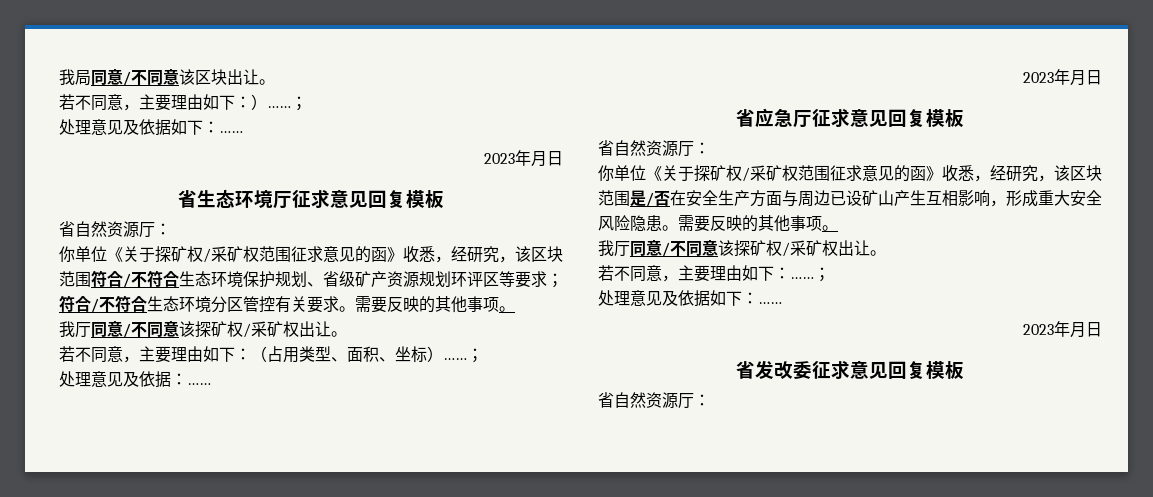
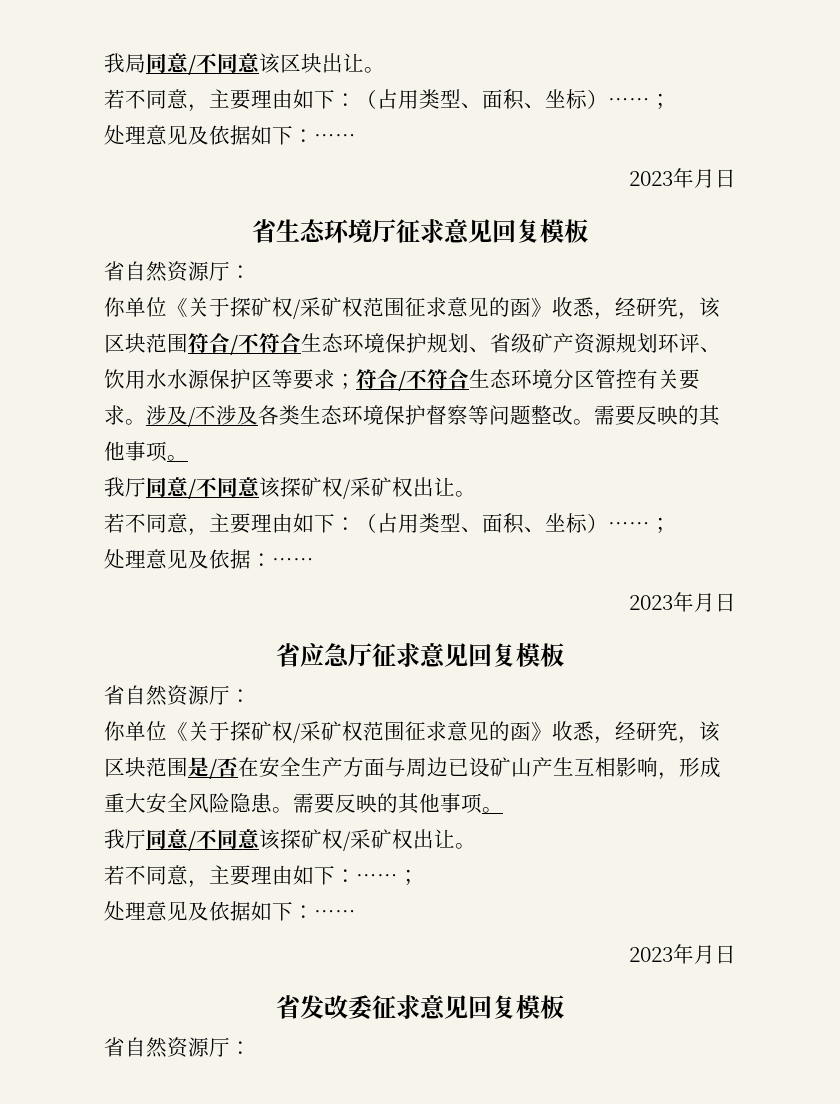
(251, 102) none -> [356,89,588,110] （占用类型、面积、坐标
(483, 279) none -> [700,347,721,353] [104,369,251,389] 、饮用水水源保护
(355, 309) none -> [146,405,594,427] 涉及/不涉及各类生态环境保护督察等问题整改。

